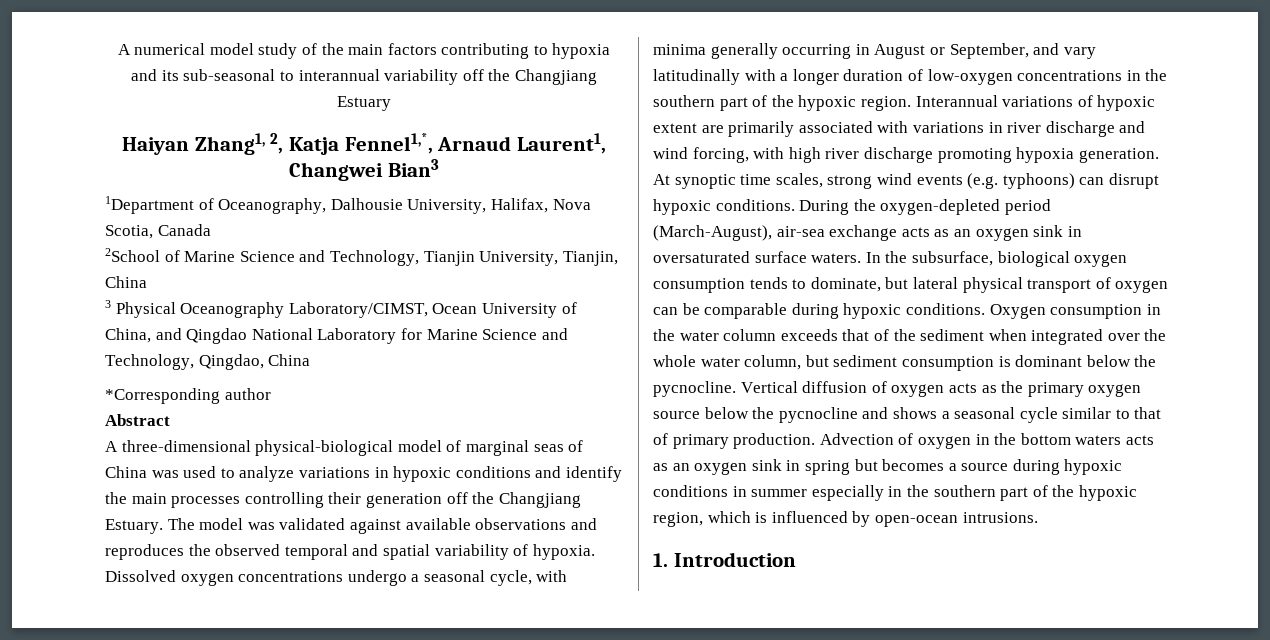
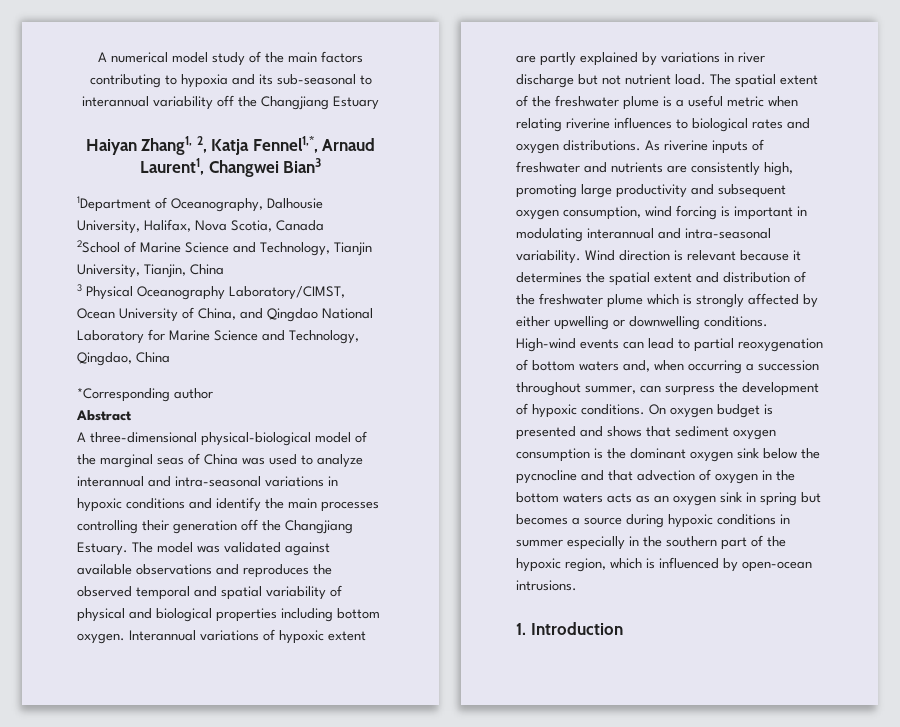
(462, 446) none -> [77,454,96,465] the
(295, 474) none -> [77,476,261,487] interannual and intra-seasonal
[532,544,595,560] [105,570,568,586] [653,43,1096,59] [653,69,1168,85] [653,95,911,111] hypoxia. Dissolved oxygen concentrations undergo a seasonal cycle, with minima generally occurring in August or September, and vary latitudinally with a longer duration of low-oxygen concentrations in the southern part of the hypoxic region. -> [77,608,380,622] [77,633,125,644] physical and biological properties including bottom oxygen.
[728,121,909,137] primarily associated with -> [540,52,657,66] partly explained by
[1119,121,1146,133] [653,147,1159,163] [653,173,1159,189] [653,199,1051,215] [653,225,1082,241] [653,251,1128,267] [653,277,1169,293] [653,303,1161,319] [653,329,1167,345] [653,355,1157,371] [653,381,1142,397] [653,407,1162,423] [653,433,894,449] and wind forcing, with high river discharge promoting hypoxia generation. At synoptic time scales, strong wind events (e.g. typhoons) can disrupt hypoxic conditions. During the oxygen-depleted period (March-August), air-sea exchange acts as an oxygen sink in oversaturated surface waters. In the subsurface, biological oxygen consumption tends to dominate, but lateral physical transport of oxygen can be comparable during hypoxic conditions. Oxygen consumption in the water column exceeds that of the sediment when integrated over the whole water column, but sediment consumption is dominant below the pycnocline. Vertical diffusion of oxygen acts as the primary oxygen source below the pycnocline and shows a seasonal cycle similar to that of primary production. Advection -> [578,74,818,88] [516,95,798,110] [516,117,810,132] [516,139,764,154] [516,161,793,176] [516,184,786,198] [516,205,807,220] [516,228,771,242] [516,250,801,264] [516,271,806,286] [516,293,818,308] [516,316,768,330] [516,338,823,352] [516,359,819,374] [516,382,819,396] [516,403,773,418] [516,426,776,440] [516,448,820,462] [516,470,695,484] but not nutrient load. The spatial extent of the freshwater plume is a useful metric when relating riverine influences to biological rates and oxygen distributions. As riverine inputs of freshwater and nutrients are consistently high, promoting large productivity and subsequent oxygen consumption, wind forcing is important in modulating interannual and intra-seasonal variability. Wind direction is relevant because it determines the spatial extent and distribution of the freshwater plume which is strongly affected by either upwelling or downwelling conditions. High-wind events can lead to partial reoxygenation of bottom waters and, when occurring a succession throughout summer, can surpress the development of hypoxic conditions. On oxygen budget is presented and shows that sediment oxygen consumption is the dominant oxygen sink below the pycnocline and that advection

